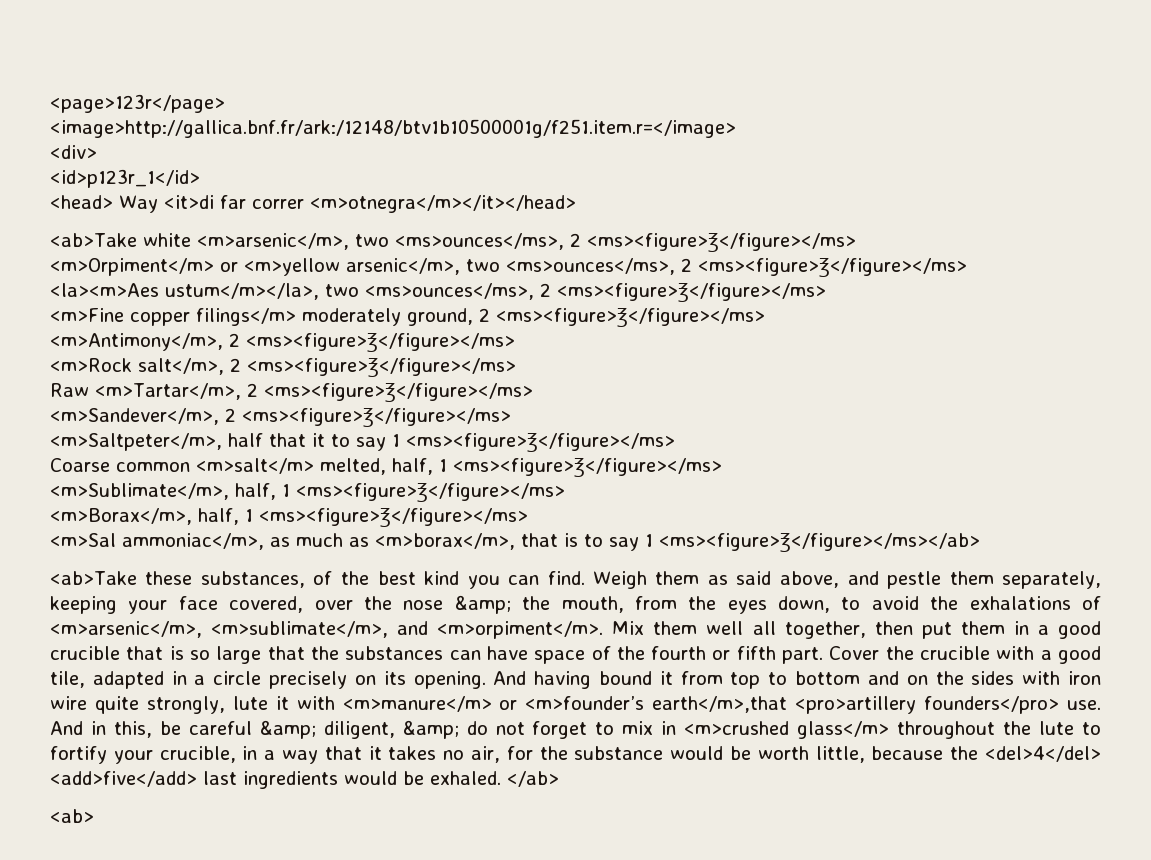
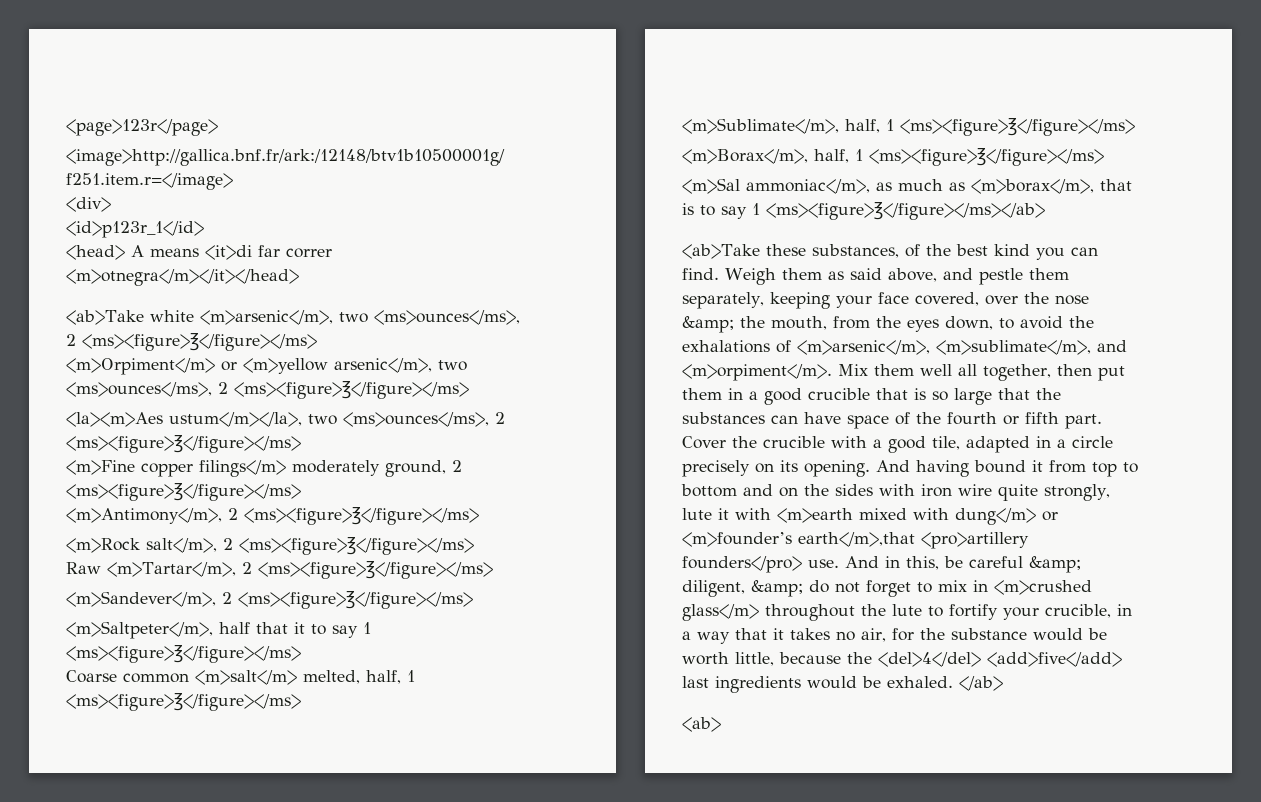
[119,195,158,213] Way -> [131,245,199,257] A means
[342,696,492,712] <m>manure</m> -> [777,508,1036,525] <m>earth mixed with dung</m>

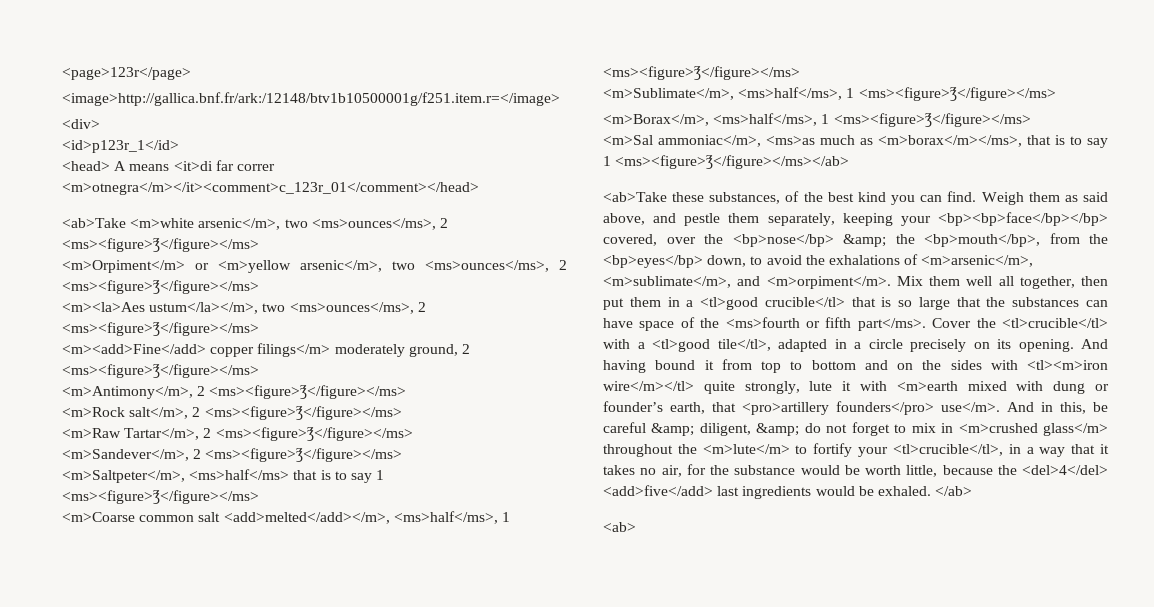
[66,269,299,286] [66,310,333,325] <m>otnegra</m></it></head> // <ab>Take white <m>arsenic</m>, -> [62,182,479,195] [62,218,281,230] <m>otnegra</m></it><comment>c_123r_01</comment></head> // <ab>Take <m>white arsenic</m>,
[66,412,505,427] [66,435,301,453] [66,460,135,475] <la><m>Aes ustum</m></la>, two <ms>ounces</ms>, 2 <ms><figure>℥</figure></ms> // <m>Fine -> [62,302,426,314] [62,322,259,336] [62,344,206,354] <m><la>Aes ustum</la></m>, two <ms>ounces</ms>, 2 <ms><figure>℥</figure></ms> // <m><add>Fine</add>
[66,562,236,577] Raw <m>Tartar</m>, -> [62,428,200,440] <m>Raw Tartar</m>,
[219,622,305,634] half that it -> [189,469,331,480] <ms>half</ms> that is
[66,670,401,685] Coarse common <m>salt</m> melted, half, -> [62,511,498,524] <m>Coarse common salt <add>melted</add></m>, <ms>half</ms>,
[845,119,880,133] half, -> [738,87,843,100] <ms>half</ms>,
[814,149,849,163] half, -> [713,113,818,126] <ms>half</ms>,
[876,182,892,191] as -> [766,136,815,145] <ms>as
[971,179,1094,194] <m>borax</m>, -> [878,135,1022,147] <m>borax</m></ms>,
[877,292,909,304] face -> [938,212,1108,226] <bp><bp>face</bp></bp>
[1054,295,1089,305] nose -> [732,234,834,247] <bp>nose</bp>
[771,316,827,330] mouth, -> [924,234,1040,247] <bp>mouth</bp>,
[907,319,939,332] eyes -> [603,255,703,268] <bp>eyes</bp>
[764,388,870,405] good crucible -> [700,297,845,310] <tl>good crucible</tl>
[947,412,997,425] fourth -> [725,317,800,328] <ms>fourth
[1065,414,1102,429] part. -> [857,318,926,331] part</ms>.
[763,436,825,448] crucible -> [1002,318,1108,328] <tl>crucible</tl>
[888,436,960,453] good tile, -> [652,339,771,352] <tl>good tile</tl>,
[921,484,992,497] iron wire -> [1027,360,1108,370] [603,381,694,391] <tl><m>iron wire</m></tl>
[955,508,1058,525] [682,532,915,547] dung</m> or <m>founder’s earth</m>,that -> [1053,381,1109,394] [603,401,736,414] dung or founder’s earth, that
[808,559,839,568] use. -> [941,402,1000,412] use</m>.
[892,604,922,616] lute -> [702,444,790,454] <m>lute</m>
[1045,604,1111,618] crucible, -> [892,444,1003,456] <tl>crucible</tl>,

